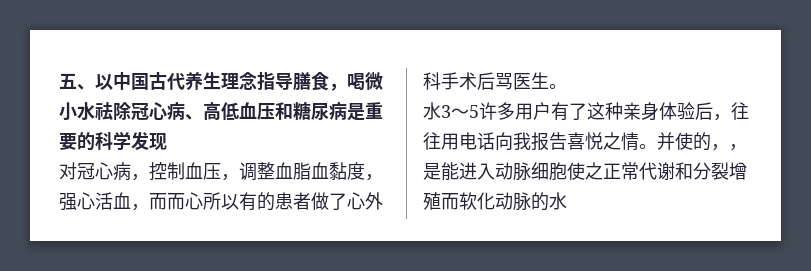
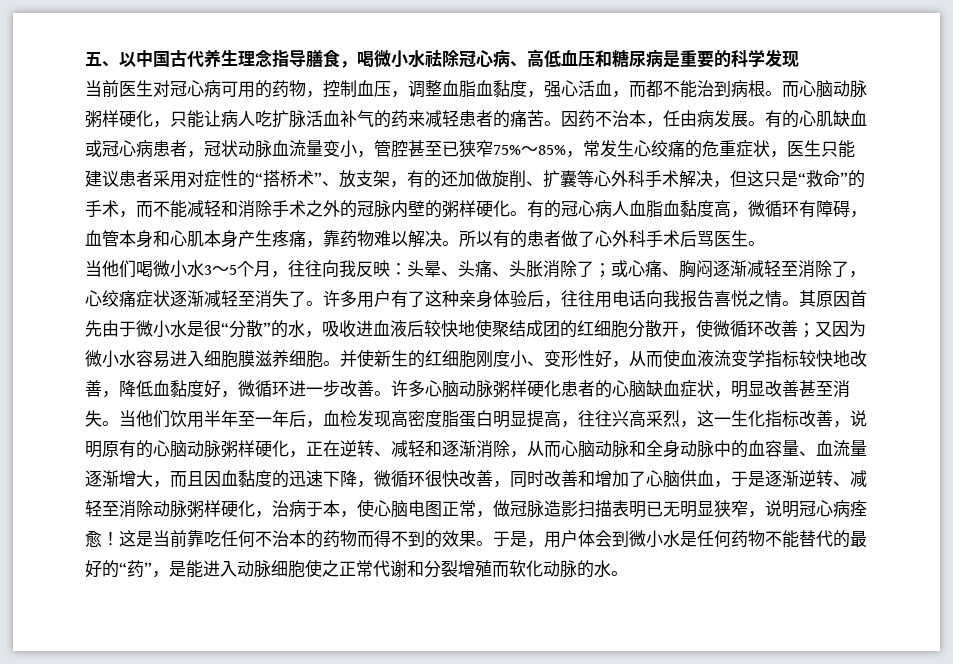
[59,162,131,181] 对冠心病 -> [85,80,306,98] 当前医生对冠心病可用的药物
[167,192,203,210] 而心 -> [646,80,867,98] [85,110,867,128] [85,140,855,158] [85,170,865,188] [85,200,867,218] [85,230,459,248] 都不能治到病根。而心脑动脉粥样硬化，只能让病人吃扩脉活血补气的药来减轻患者的痛苦。因药不治本，任由病发展。有的心肌缺血或冠心病患者，冠状动脉血流量变小，管腔甚至已狭窄75%～85%，常发生心绞痛的危重症状，医生只能建议患者采用对症性的“搭桥术”、放支架，有的还加做旋削、扩囊等心外科手术解决，但这只是“救命”的手术，而不能减轻和消除手术之外的冠脉内壁的粥样硬化。有的冠心病人血脂血黏度高，微循环有障碍，血管本身和心肌本身产生疼痛，靠药物难以解决。
[423,102,479,120] 水3～5 -> [85,260,866,278] [85,290,323,308] 当他们喝微小水3～5个月，往往向我反映：头晕、头痛、头胀消除了；或心痛、胸闷逐渐减轻至消除了，心绞痛症状逐渐减轻至消失了。
[657,132,729,151] 并使的， -> [799,290,867,307] [85,319,866,338] [85,349,867,368] [85,380,850,398] [85,410,867,428] [85,440,867,458] [85,470,867,488] [85,499,867,518] [85,530,867,548] [85,560,152,578] 其原因首先由于微小水是很“分散”的水，吸收进血液后较快地使聚结成团的红细胞分散开，使微循环改善；又因为微小水容易进入细胞膜滋养细胞。并使新生的红细胞刚度小、变形性好，从而使血液流变学指标较快地改善，降低血黏度好，微循环进一步改善。许多心脑动脉粥样硬化患者的心脑缺血症状，明显改善甚至消失。当他们饮用半年至一年后，血检发现高密度脂蛋白明显提高，往往兴高采烈，这一生化指标改善，说明原有的心脑动脉粥样硬化，正在逆转、减轻和逐渐消除，从而心脑动脉和全身动脉中的血容量、血流量逐渐增大，而且因血黏度的迅速下降，微循环很快改善，同时改善和增加了心脑供血，于是逐渐逆转、减轻至消除动脉粥样硬化，治病于本，使心脑电图正常，做冠脉造影扫描表明已无明显狭窄，说明冠心病痊愈！这是当前靠吃任何不治本的药物而得不到的效果。于是，用户体会到微小水是任何药物不能替代的最好的“药”
(567, 201) none -> [611,571,628,576] 。

